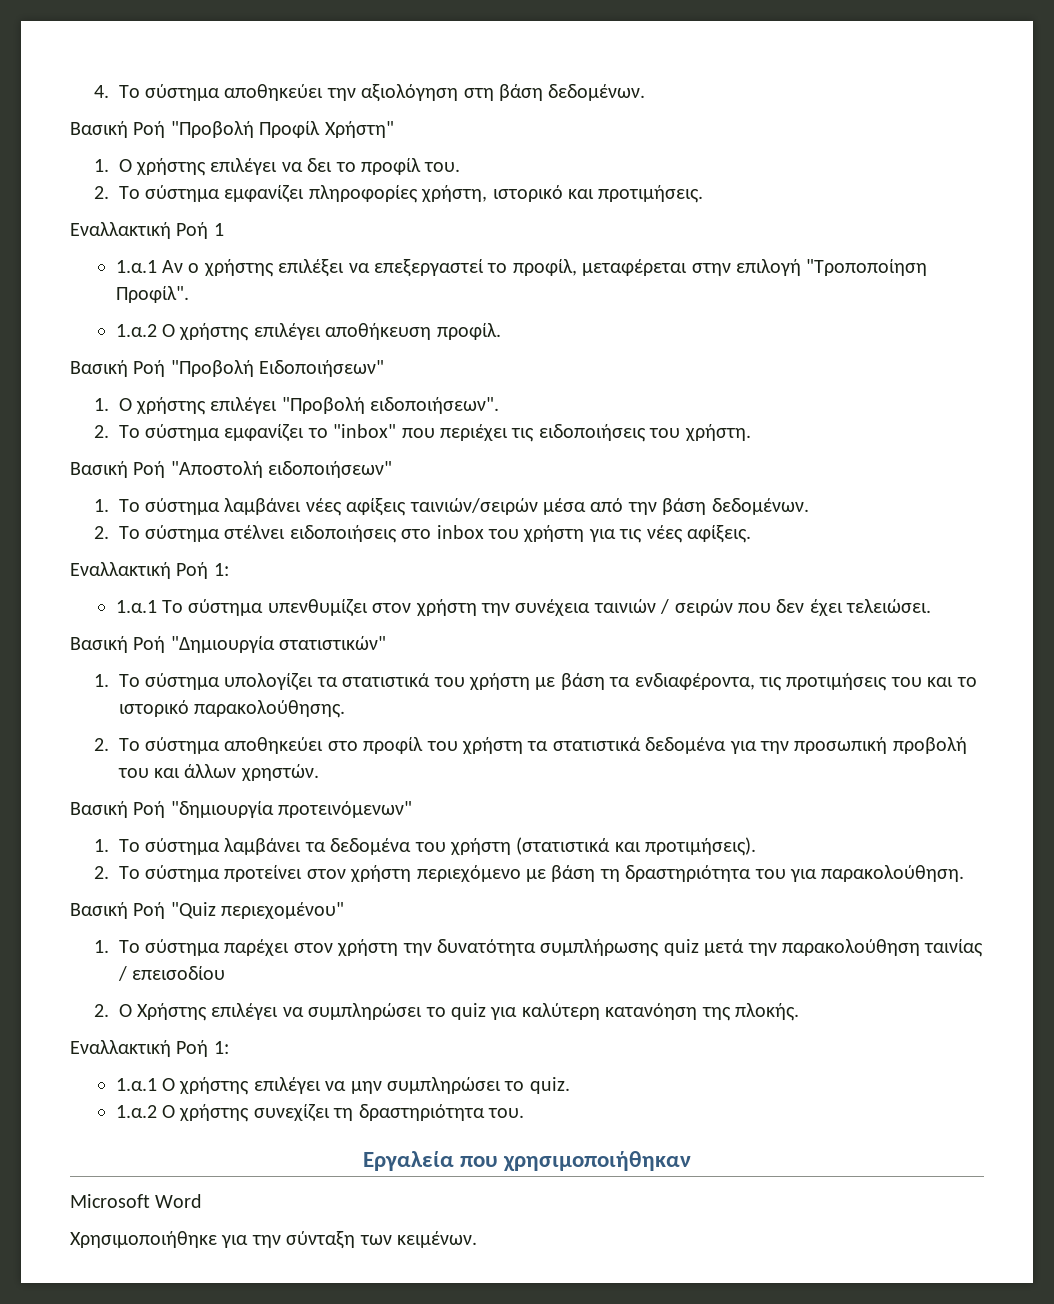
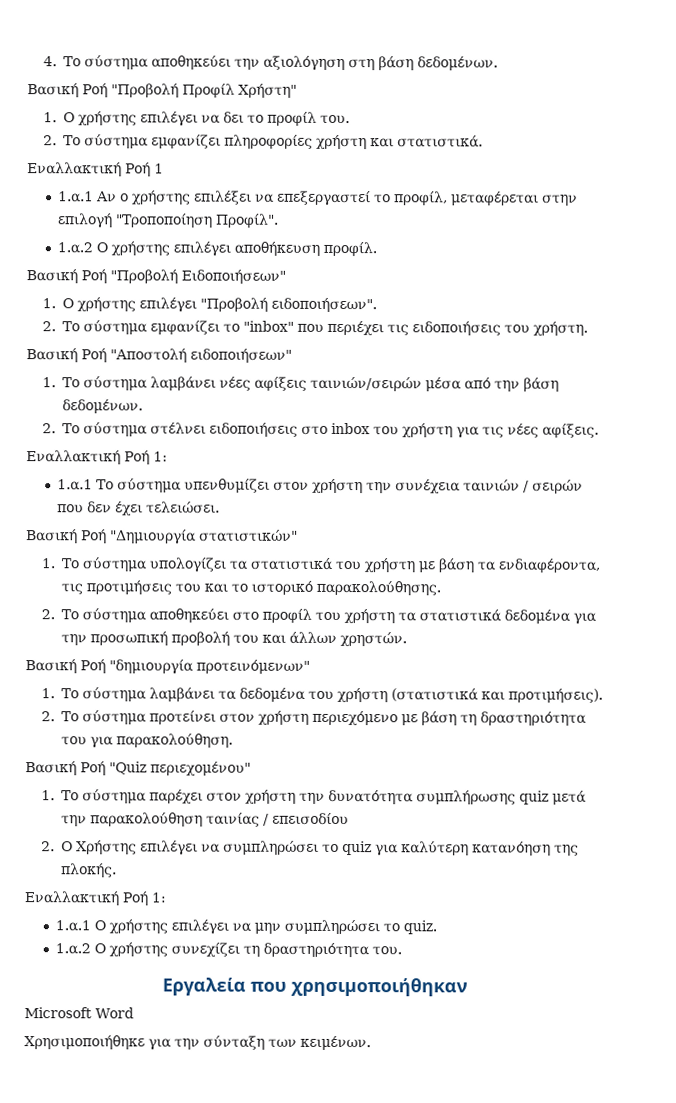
[421,185,704,203] χρήστη, ιστορικό και προτιμήσεις. -> [315,134,483,151] χρήστη και στατιστικά.

